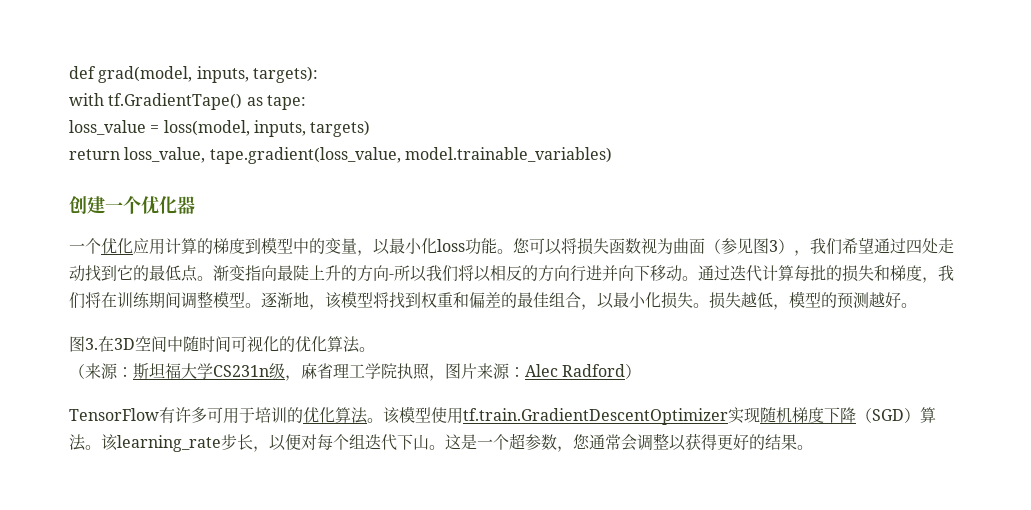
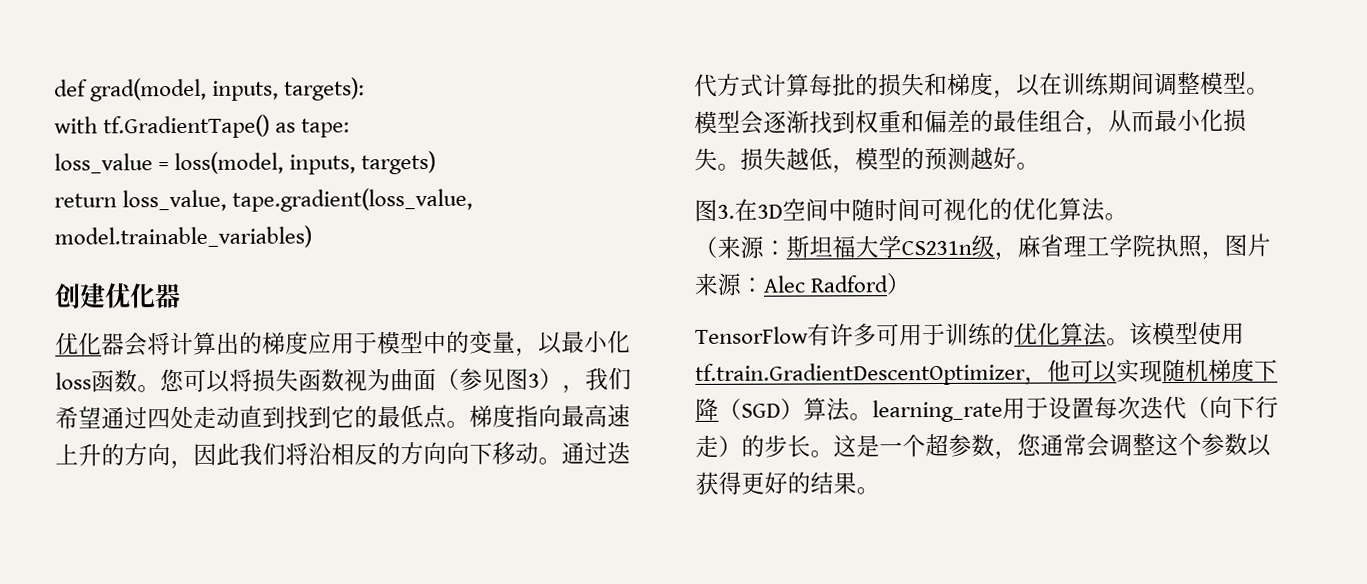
[105,196,141,214] 一个 -> (106, 296) none
[69,238,261,255] 一个优化应用计算的梯度到 -> [55,331,378,357] 优化器会将计算出的梯度应用于
[465,238,497,255] 功能 -> [91,369,138,393] 函数
(85, 273) none -> [239,405,286,429] 直到
[213,264,491,282] 渐变指向最陡上升的方向-所以我们将以 -> [469,404,631,428] [55,442,332,470] 梯度指向最高速上升的方向，因此我们将沿
[570,265,618,282] 行进并 -> (447, 453) none
(762, 273) none -> [717,73,764,97] 方式
[938,265,954,281] [69,292,101,309] 我们将 -> [1016,73,1040,97] 以
[261,291,389,310] 逐渐地，该模型将 -> [694,110,810,135] 模型会逐渐
[597,292,614,309] 以 -> [1108,110,1155,133] 从而
[255,407,287,423] 培训 -> [945,322,993,346] 训练
(728, 416) none -> [1024,359,1117,386] ，他可以
[101,434,429,452] 该learning_rate步长，以便对每个组迭代下山 -> [872,395,1279,423] [695,434,811,458] learning_rate用于设置每次迭代（向下行走）的步长
(669, 441) none -> [1155,432,1248,457] 这个参数

